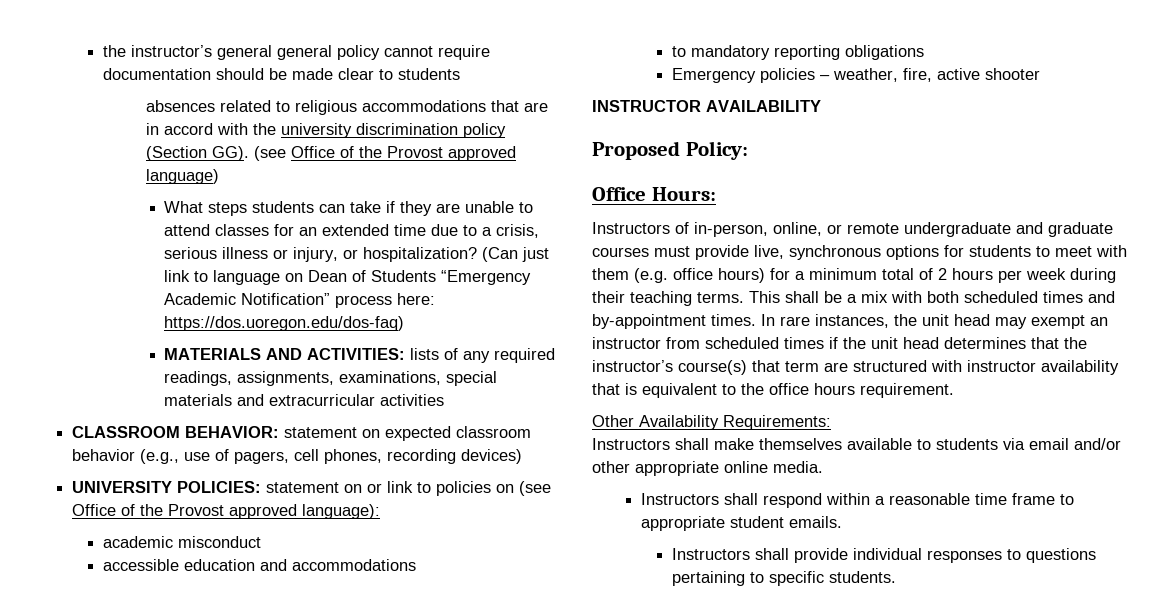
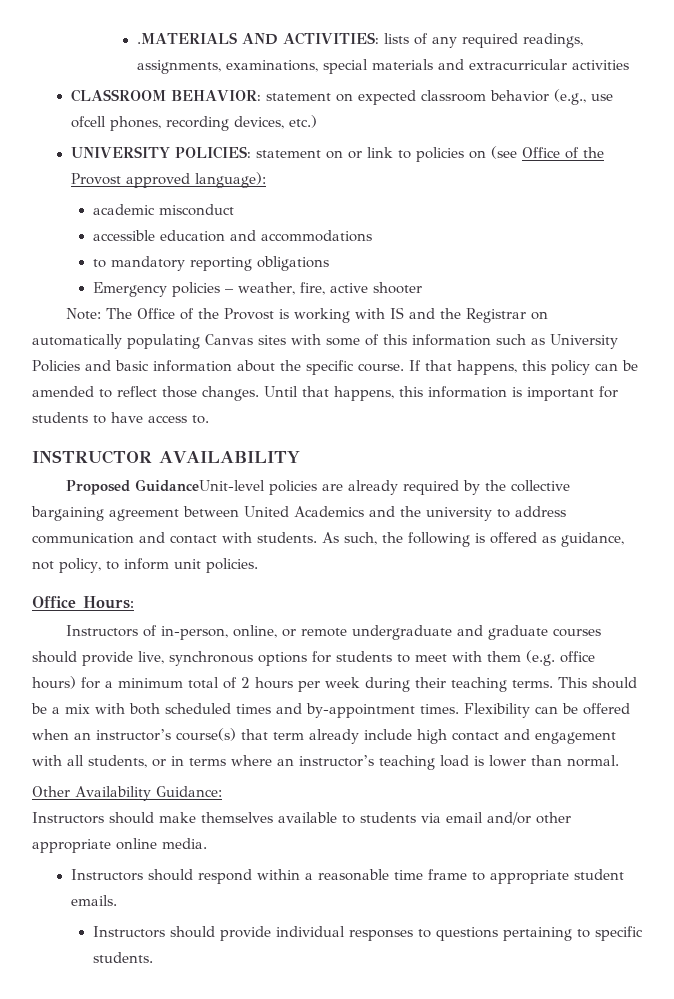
[102,45,490,60] [102,68,460,80] [146,100,549,115] [146,123,507,138] [146,146,517,161] [146,169,220,184] [164,201,534,216] [164,224,540,238] [164,247,550,262] [164,270,532,285] [164,293,436,308] [164,316,405,331] [164,348,262,360] the instructor’s general general policy cannot require documentation should be made clear to students // absences related to religious accommodations that are in accord with the university discrimination policy (Section GG). (see Office of the Provost approved language) // What steps students can take if they are unable to attend classes for an extended time due to a crisis, serious illness or injury, or hospitalization? (Can just link to language on Dean of Students “Emergency Academic Notification” process here: https://dos.uoregon.edu/dos-faq) // MATERIALS -> [136,32,237,44] .MATERIALS
[214,449,522,464] of pagers, cell phones, recording devices) -> [70,115,317,131] ofcell phones, recording devices, etc.)
[592,100,821,112] [592,141,748,160] INSTRUCTOR AVAILABILITY // Proposed Policy: -> [65,307,548,323] [32,334,618,349] [32,360,638,375] [32,386,618,401] [32,412,209,424] [32,450,300,464] [65,479,570,495] [31,506,566,521] [32,532,624,547] [32,558,258,573] Note: The Office of the Provost is working with IS and the Registrar on automatically populating Canvas sites with some of this information such as University Policies and basic information about the specific course. If that happens, this policy can be amended to reflect those changes. Until that happens, this information is important for students to have access to. // INSTRUCTOR AVAILABILITY // Proposed GuidanceUnit-level policies are already required by the collective bargaining agreement between United Academics and the university to address communication and contact with students. As such, the following is offered as guidance, not policy, to inform unit policies.
[654,246,690,257] must -> [32,651,77,663] should
[785,291,819,303] shall -> [592,677,637,689] should
[761,314,1108,329] [592,337,1087,349] [592,360,1119,375] [592,383,954,398] In rare instances, the unit head may exempt an instructor from scheduled times if the unit head determines that the instructor’s course(s) that term are structured with instructor availability that is equivalent to the office hours requirement. -> [464,703,630,718] [32,728,616,744] [32,755,619,770] Flexibility can be offered when an instructor’s course(s) that term already include high contact and engagement with all students, or in terms where an instructor’s teaching load is lower than normal.
[723,415,831,430] [592,438,709,450] Requirements: // Instructors shall -> [155,786,222,797] [32,812,154,824] Guidance: // Instructors should
[723,493,758,505] shall -> [147,869,193,881] should
[754,548,789,560] shall -> [169,926,215,938] should

